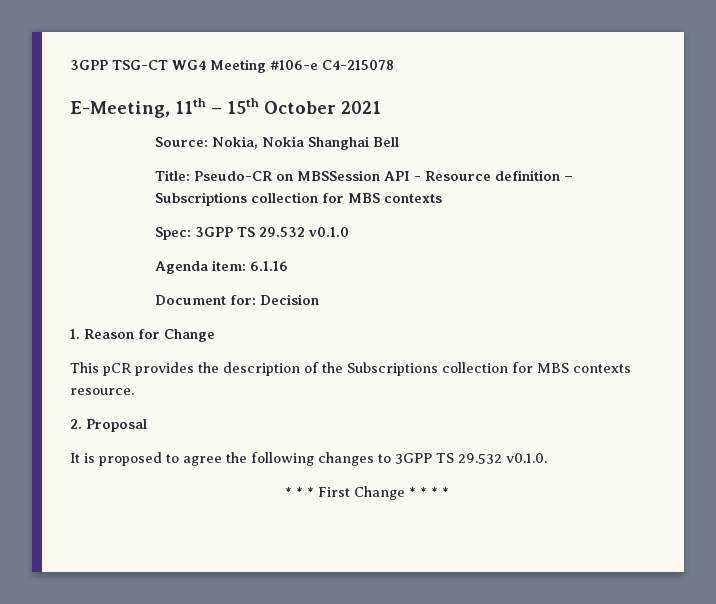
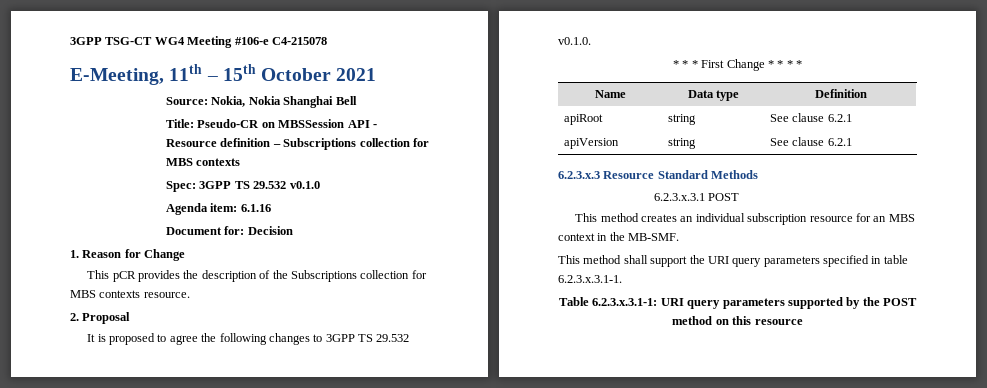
(449, 492) none -> [595,90,626,98] [687,90,740,101] [814,89,867,98] [563,114,603,125] [667,114,696,125] [769,113,852,122] [563,138,619,149] [667,138,696,149] [769,137,852,146] [558,170,759,179] [654,193,740,201] [575,213,915,225] [558,232,680,241] [558,255,908,267] [558,275,622,283] [559,297,917,309] [672,316,803,325] // Name | Data type | Definition // apiRoot | string | See clause 6.2.1 // apiVersion | string | See clause 6.2.1 // 6.2.3.x.3 Resource Standard Methods // 6.2.3.x.3.1 POST // This method creates an individual subscription resource for an MBS context in the MB-SMF. // This method shall support the URI query parameters specified in table 6.2.3.x.3.1-1. // Table 6.2.3.x.3.1-1: URI query parameters supported by the POST method on this resource

